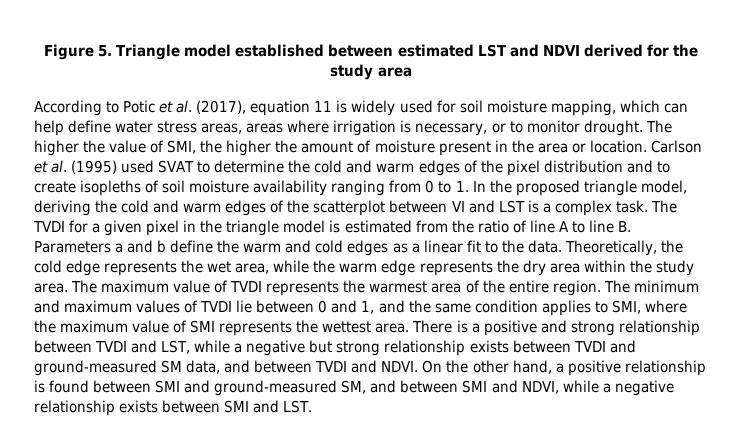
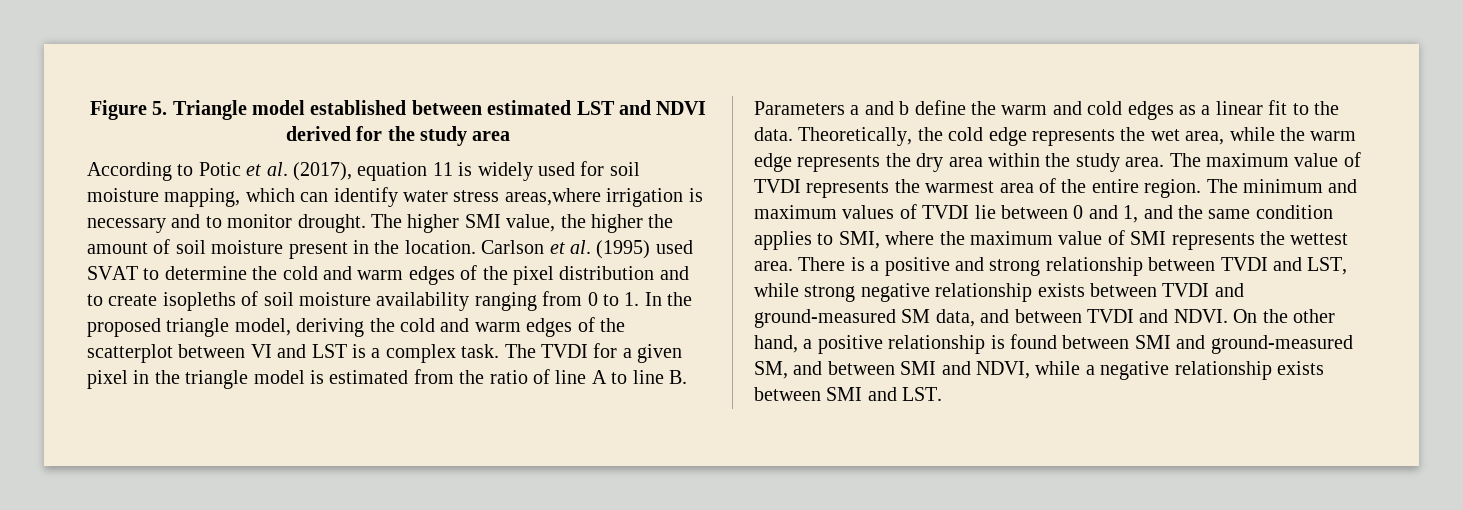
[34,120,506,136] help define water stress areas, areas where irrigation is necessary, or -> [333,187,703,207] [87,214,201,233] identify water stress areas,where irrigation is necessary and
[83,140,197,154] the value of SMI, -> [464,214,556,232] SMI value,
(372, 146) none -> [175,240,206,254] soil
[537,143,586,153] area or -> (400, 247) none
[234,340,381,356] a negative but strong -> [804,283,930,302] strong negative

